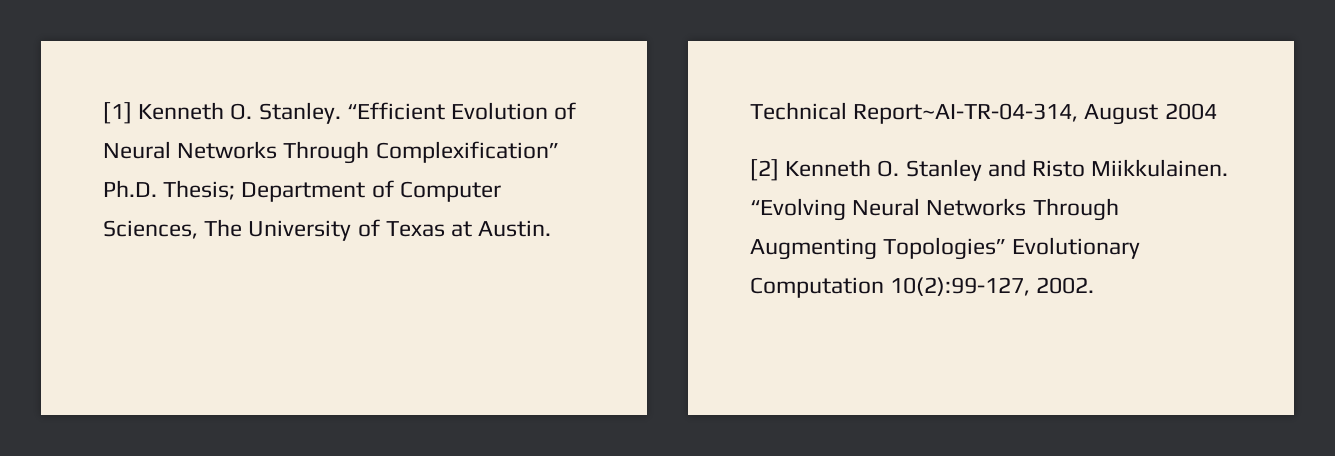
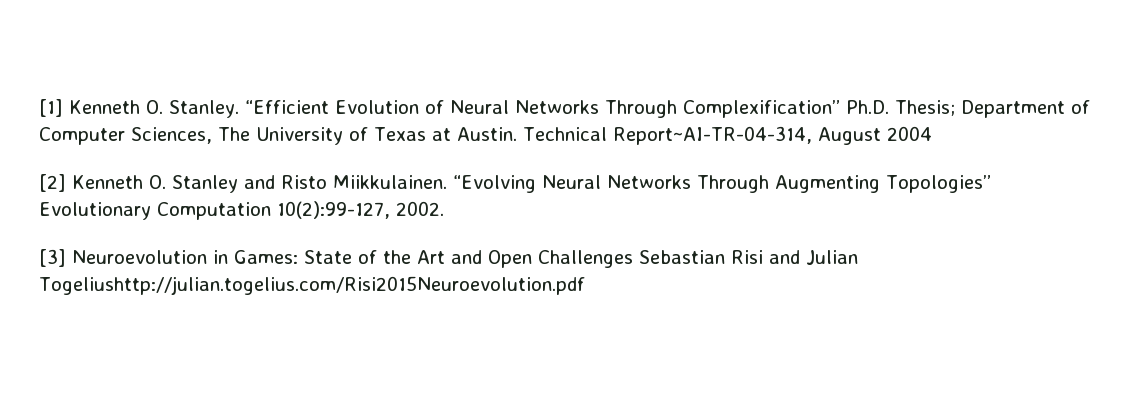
(1095, 285) none -> [39,249,858,268] [39,276,585,295] // [3] Neuroevolution in Games: State of the Art and Open Challenges Sebastian Risi and Julian Togeliushttp://julian.togelius.com/Risi2015Neuroevolution.pdf

